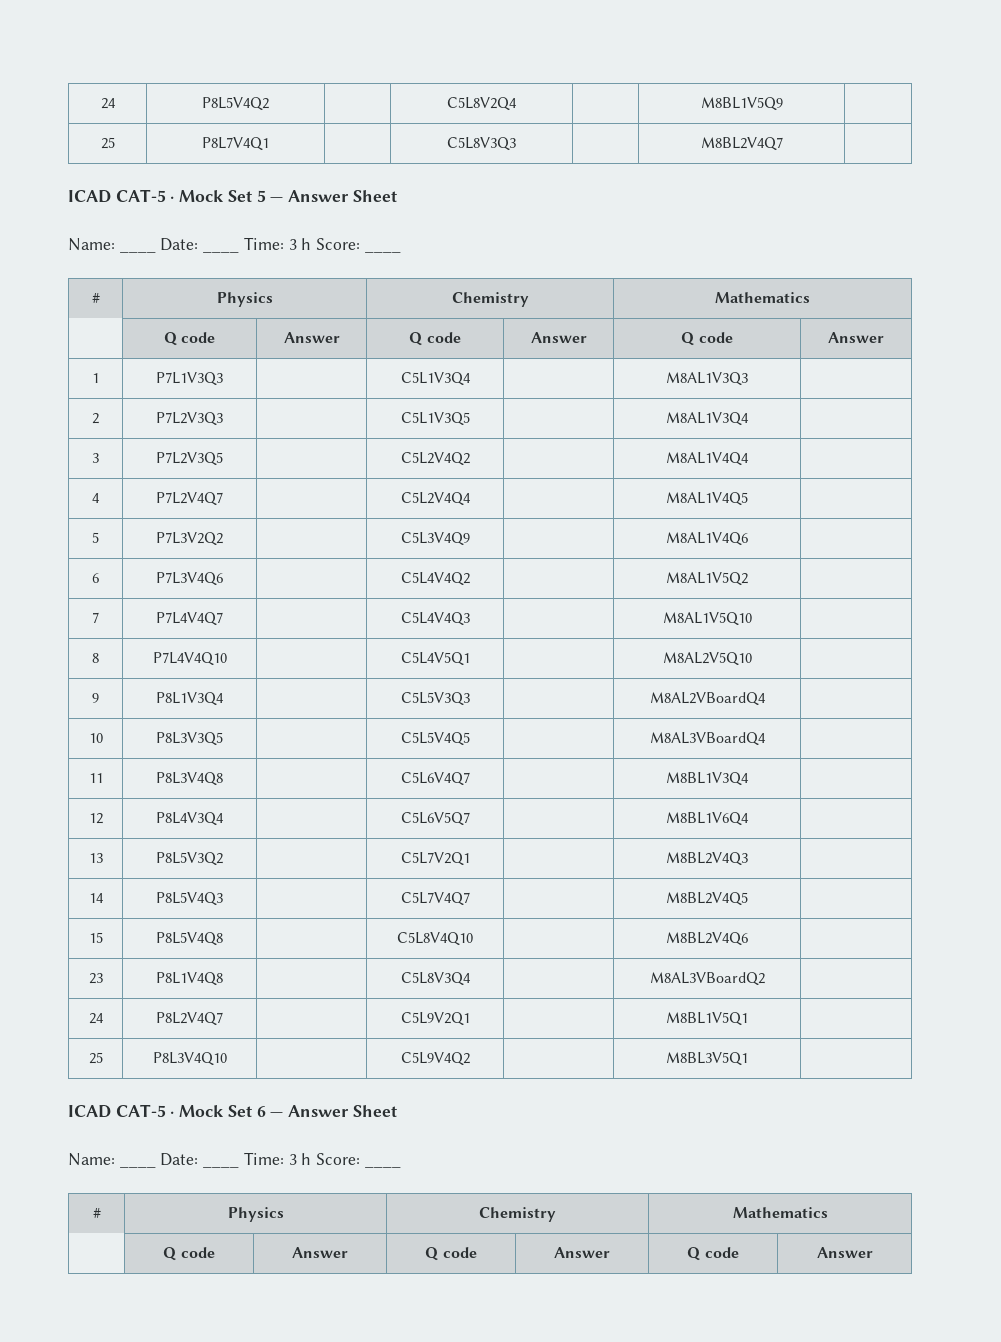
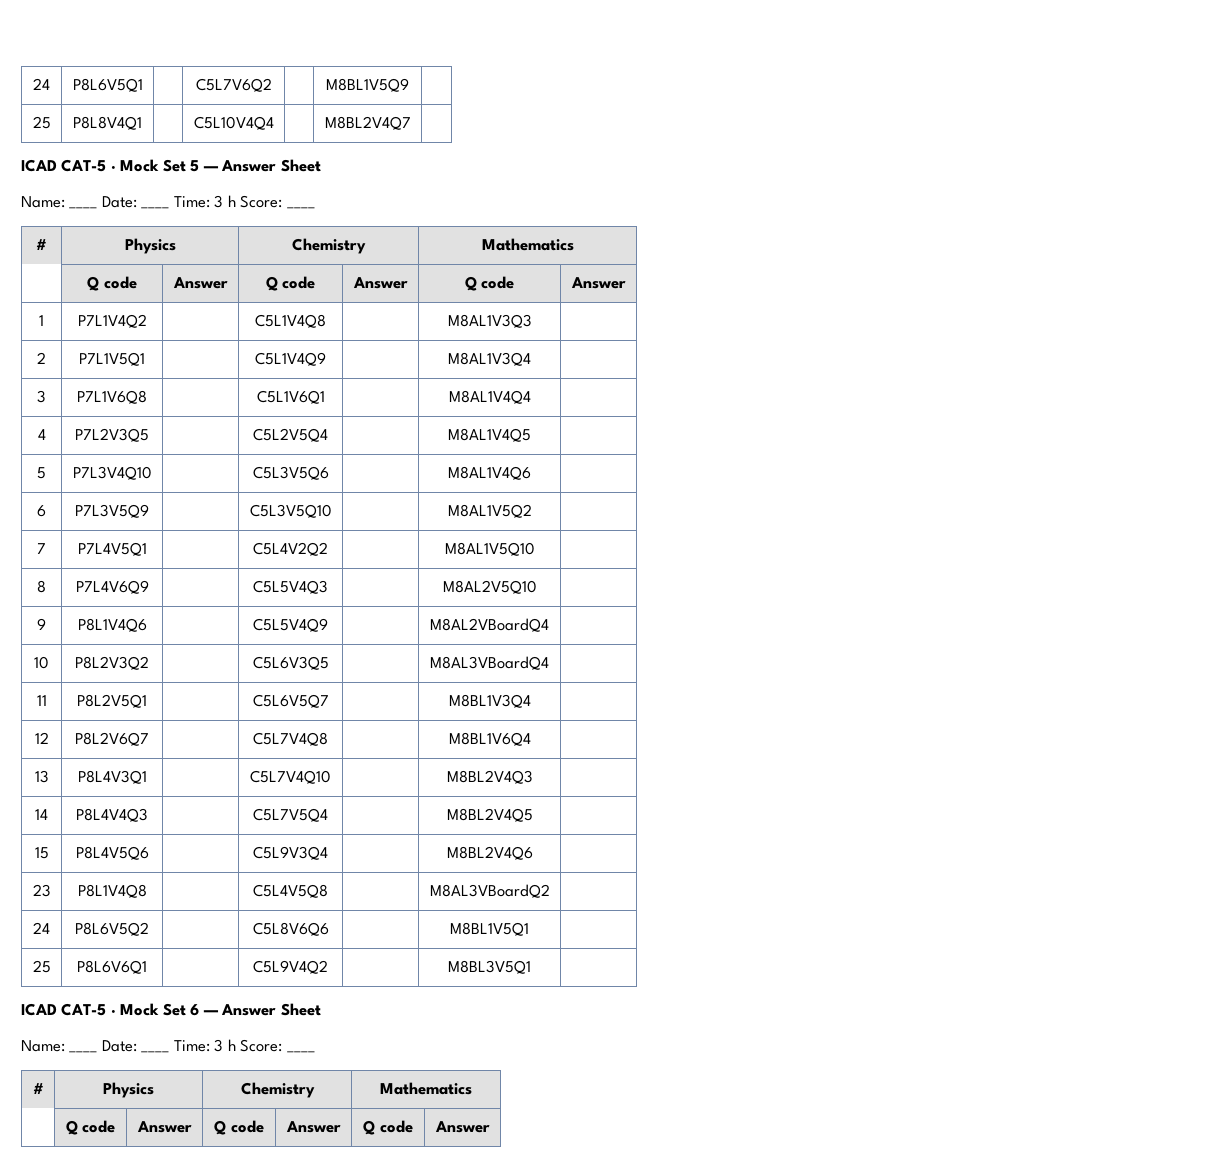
[100,98,116,109] [202,97,269,111] [447,97,517,111] 24 | P8L5V4Q2 | | C5L8V2Q4 -> [33,78,50,90] [72,78,143,92] [195,78,272,92] 24 | P8L6V5Q1 | | C5L7V6Q2
[202,137,269,151] [447,137,516,151] P8L7V4Q1 | | C5L8V3Q3 -> [73,116,142,130] [193,116,274,130] P8L8V4Q1 | | C5L10V4Q4
[156,372,223,386] [400,372,471,386] P7L1V3Q3 | | C5L1V3Q4 -> [77,314,147,328] [254,314,326,328] P7L1V4Q2 | | C5L1V4Q8
[156,412,223,426] [400,412,470,426] P7L2V3Q3 | | C5L1V3Q5 -> [79,352,145,366] [254,352,326,366] P7L1V5Q1 | | C5L1V4Q9
[156,452,223,466] [400,452,470,466] P7L2V3Q5 | | C5L2V4Q2 -> [77,390,147,404] [256,390,325,404] P7L1V6Q8 | | C5L1V6Q1
[156,492,223,506] [400,492,471,506] P7L2V4Q7 | | C5L2V4Q4 -> [75,428,149,442] [252,428,328,442] P7L2V3Q5 | | C5L2V5Q4
[156,532,223,546] [400,532,470,546] P7L3V2Q2 | | C5L3V4Q9 -> [72,466,152,480] [252,466,329,480] P7L3V4Q10 | | C5L3V5Q6
[156,572,223,586] [400,572,470,586] P7L3V4Q6 | | C5L4V4Q2 -> [75,504,149,518] [249,504,332,518] P7L3V5Q9 | | C5L3V5Q10
[156,612,223,626] [400,612,470,626] P7L4V4Q7 | | C5L4V4Q3 -> [77,542,147,556] [252,542,328,556] P7L4V5Q1 | | C5L4V2Q2
[152,652,227,666] [400,652,470,666] P7L4V4Q10 | | C5L4V5Q1 -> [75,580,149,594] [252,580,328,594] P7L4V6Q9 | | C5L5V4Q3
[156,692,224,706] [400,692,470,706] P8L1V3Q4 | | C5L5V3Q3 -> [77,618,147,632] [252,618,328,632] P8L1V4Q6 | | C5L5V4Q9
[156,732,223,746] [400,732,470,746] P8L3V3Q5 | | C5L5V4Q5 -> [75,656,149,670] [252,656,329,670] P8L2V3Q2 | | C5L6V3Q5
[156,772,223,786] [400,772,470,786] P8L3V4Q8 | | C5L6V4Q7 -> [77,694,147,708] [252,694,329,708] P8L2V5Q1 | | C5L6V5Q7
[156,812,224,826] [400,812,470,826] P8L4V3Q4 | | C5L6V5Q7 -> [75,732,149,746] [252,732,328,746] P8L2V6Q7 | | C5L7V4Q8
[156,852,223,866] [400,852,470,866] P8L5V3Q2 | | C5L7V2Q1 -> [77,770,147,784] [249,770,331,784] P8L4V3Q1 | | C5L7V4Q10
[156,892,223,906] [400,892,470,906] P8L5V4Q3 | | C5L7V4Q7 -> [76,808,148,822] [252,808,328,822] P8L4V4Q3 | | C5L7V5Q4
[156,932,223,946] [397,932,473,946] P8L5V4Q8 | | C5L8V4Q10 -> [75,846,149,860] [252,846,328,860] P8L4V5Q6 | | C5L9V3Q4
[400,972,471,986] C5L8V3Q4 -> [252,884,328,898] C5L4V5Q8
[156,1012,223,1026] [400,1012,470,1026] P8L2V4Q7 | | C5L9V2Q1 -> [75,922,149,936] [252,922,329,936] P8L6V5Q2 | | C5L8V6Q6
[152,1052,227,1066] P8L3V4Q10 -> [77,960,147,974] P8L6V6Q1

